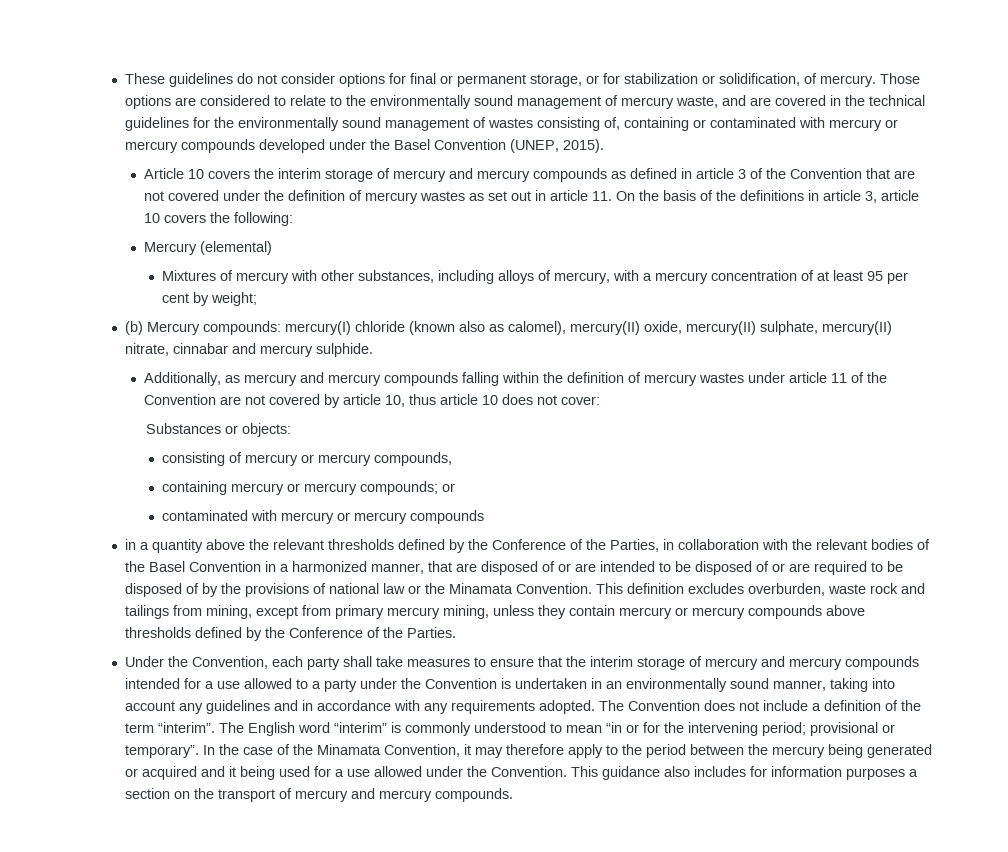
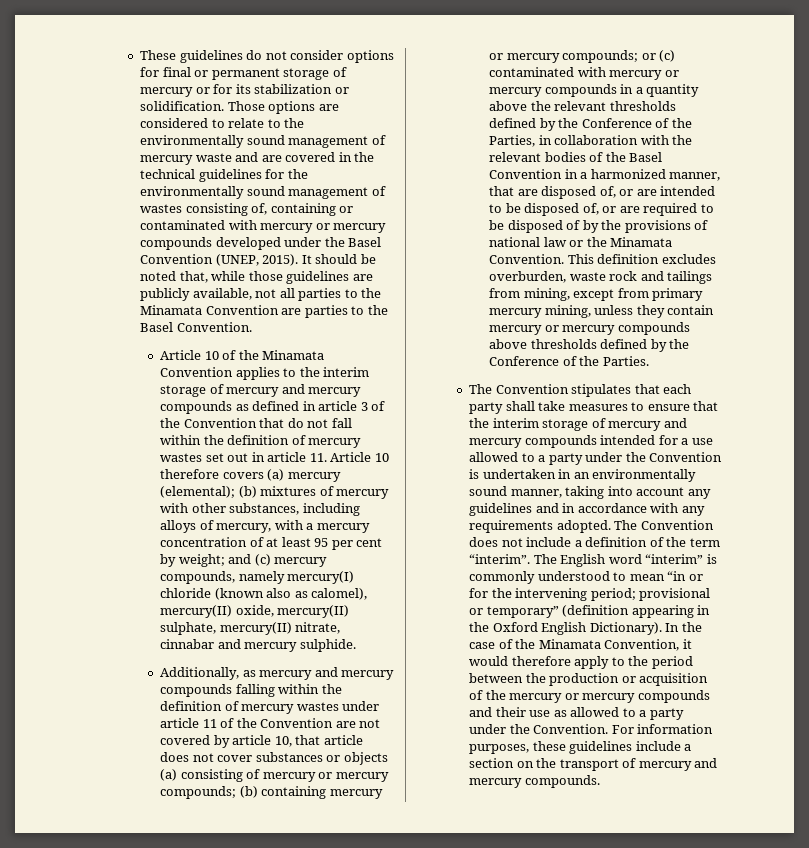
[530,73,621,87] storage, or for -> [283,67,347,80] [140,84,251,97] storage of mercury or for its
[719,73,877,87] solidification, of mercury. -> [140,101,225,111] solidification.
[676,96,719,108] waste, -> [195,153,232,162] waste
[143,168,250,179] // Article 10 covers -> [301,254,376,264] [140,271,373,284] [140,288,382,301] [140,305,388,318] [140,322,252,332] [160,350,325,360] [160,367,297,380] It should be noted that, while those guidelines are publicly available, not all parties to the Minamata Convention are parties to the Basel Convention. // Article 10 of the Minamata Convention applies to
[893,170,915,179] [143,190,484,204] are not covered under the definition of mercury wastes as -> [287,418,352,428] [160,435,362,448] [160,453,203,462] do not fall within the definition of mercury wastes
[615,190,919,203] [143,212,293,226] [143,241,272,255] [161,270,216,281] On the basis of the definitions in article 3, article 10 covers the following: // Mercury (elemental) // Mixtures -> [330,452,389,462] [160,469,341,482] [160,486,317,498] Article 10 therefore covers (a) mercury (elemental); (b) mixtures
[125,321,282,335] // (b) Mercury compounds: -> [228,554,328,567] [160,571,285,584] and (c) mercury compounds, namely
[408,394,600,405] [146,423,292,437] thus article 10 does not cover: // Substances or objects: // -> [295,735,363,745] [160,752,388,765] [160,769,178,781] that article does not cover substances or objects (a)
[373,452,452,466] compounds, // -> [160,786,258,799] compounds; (b)
[161,510,484,524] // contaminated with mercury or mercury compounds // -> [659,50,676,62] [489,67,679,80] [489,84,617,97] (c) contaminated with mercury or mercury compounds
[542,561,556,572] of -> [599,186,616,198] of,
[756,561,770,572] of -> [582,203,599,215] of,
[125,656,269,669] Under the Convention, -> [469,384,660,397] The Convention stipulates that
[125,745,200,758] temporary”. -> [486,605,711,618] [469,622,662,635] temporary” (definition appearing in the Oxford English Dictionary).
[475,747,504,758] may -> [469,656,509,666] would
[772,744,933,758] [125,766,906,780] mercury being generated or acquired and it being used for a use allowed under the Convention. This guidance also includes for information purposes -> [549,673,709,686] [469,690,710,703] [469,707,684,720] [469,724,714,734] [469,741,681,754] production or acquisition of the mercury or mercury compounds and their use as allowed to a party under the Convention. For information purposes, these guidelines include

